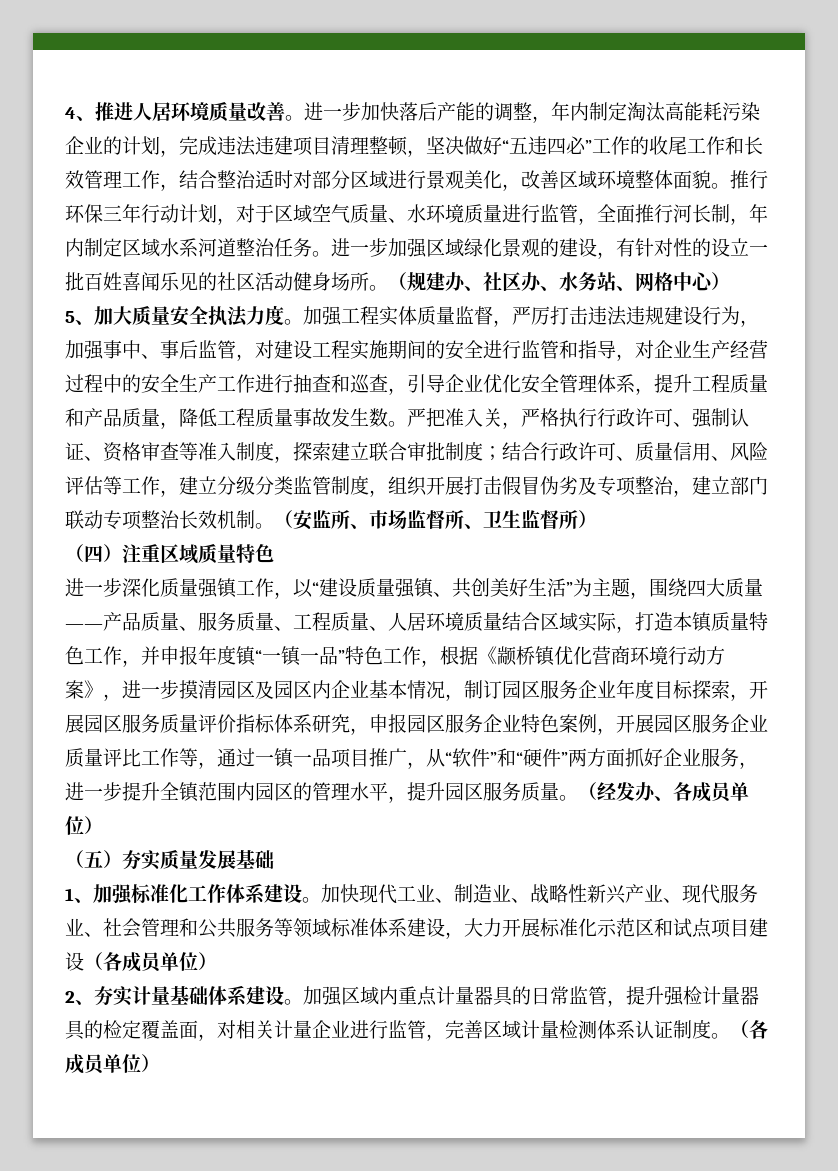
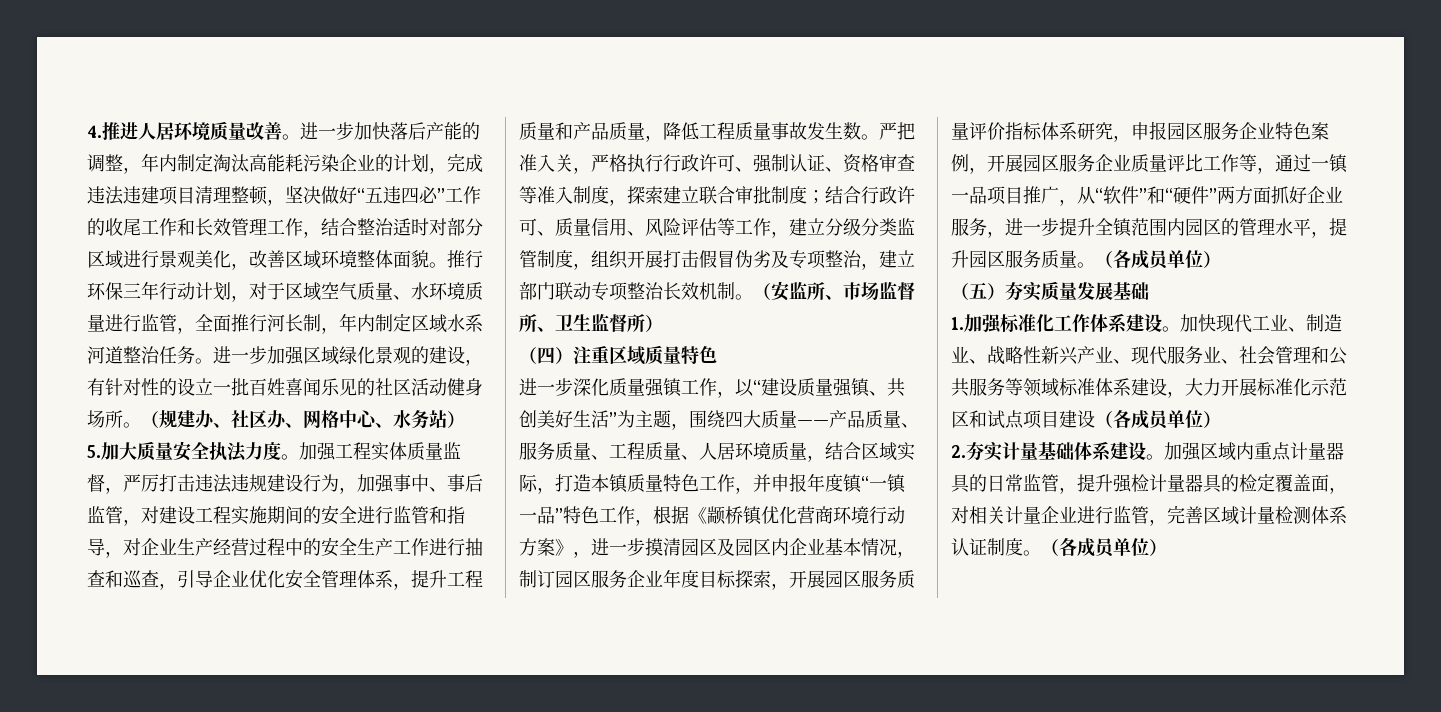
[65,107,95,121] 4、 -> [87,125,102,138] 4.
[559,272,730,291] [65,311,94,325] 水务站、网格中心） // 5、 -> [303,410,465,429] [87,445,101,458] 网格中心、水务站） // 5.
(502, 621) none -> [807,455,825,462] ，
[597,782,673,801] 经发办、 -> (1113, 259) none
[65,888,93,903] 1、 -> [951,317,964,330] 1.
[65,991,94,1005] 2、 -> [951,445,966,458] 2.

